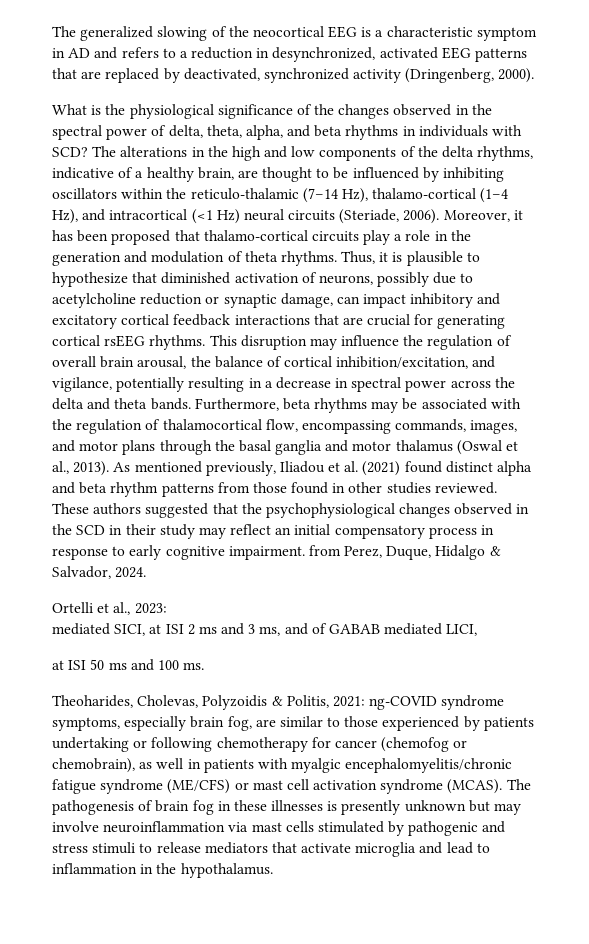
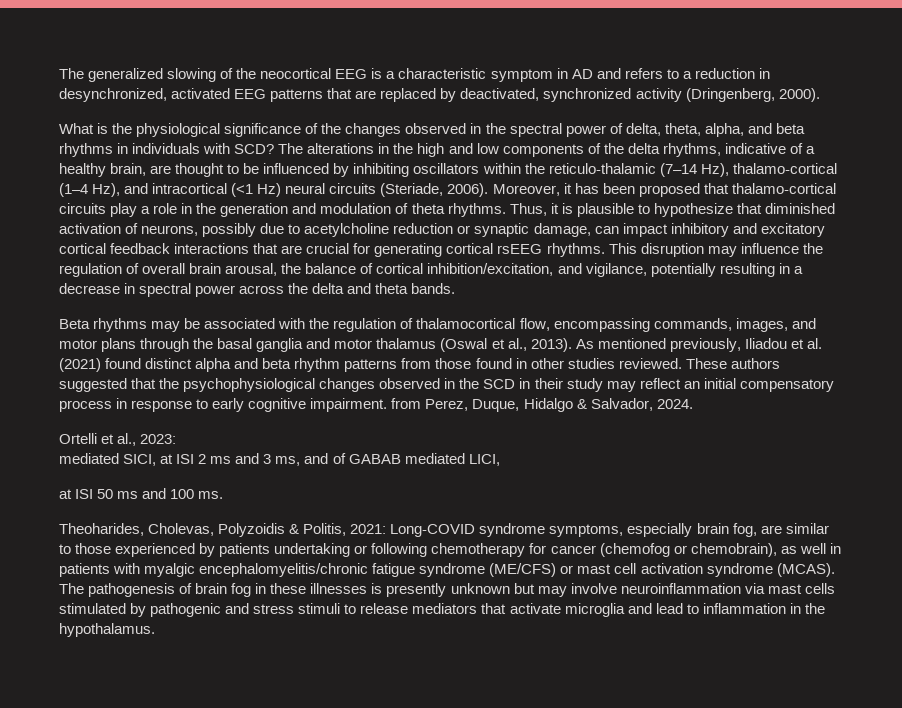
[194,398,311,411] Furthermore, beta -> [59,319,90,329] // Beta
[369,696,438,710] ng‐COVID -> [390,524,476,537] Long‐COVID

